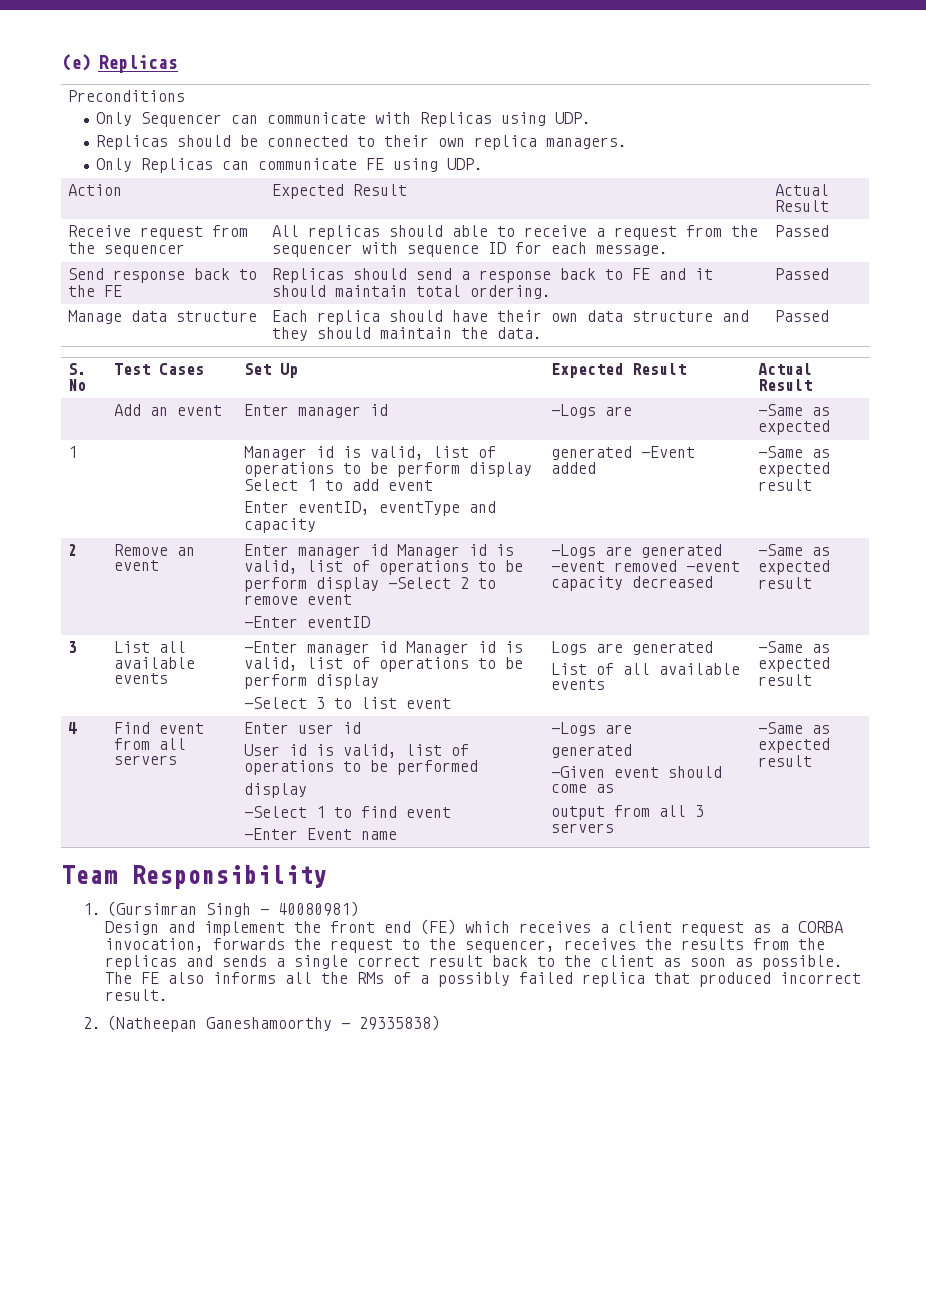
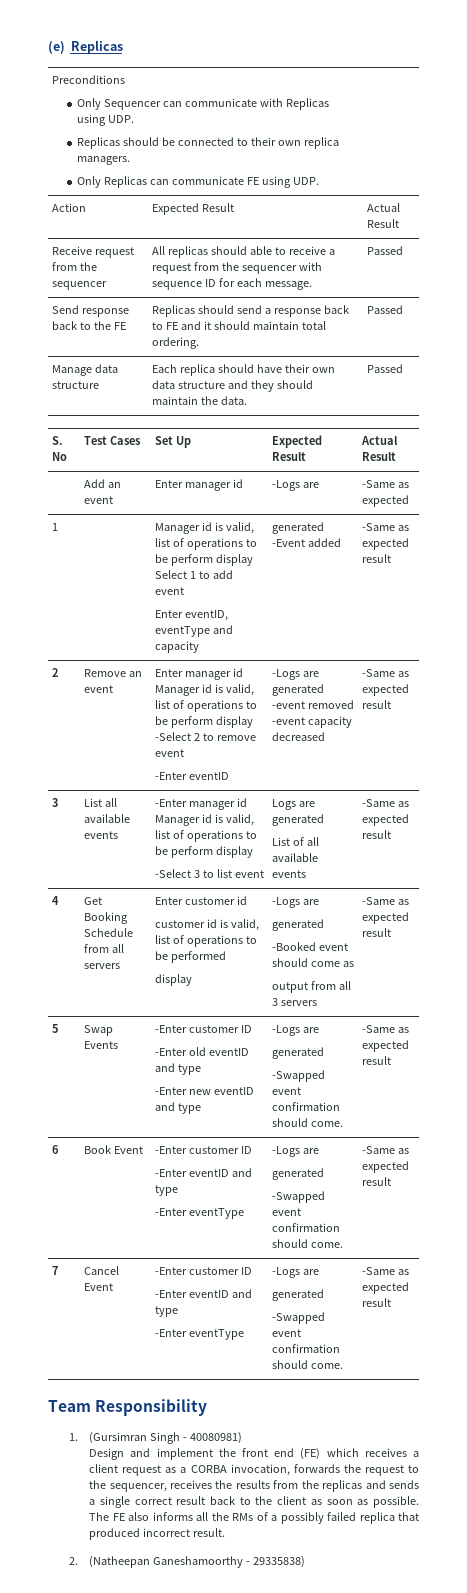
[114,722,205,734] Find event -> [84,897,103,905] [84,912,129,924] [84,928,134,937] Get Booking Schedule
[298,724,335,734] user -> [185,897,236,905] customer
[244,744,281,756] User -> [155,920,206,928] customer
[244,806,452,818] [244,828,398,840] [551,722,633,736] [551,744,633,758] [551,766,606,778] // -Select 1 to find event // -Enter Event name | -Logs are // generated // -Given -> [272,897,320,908] [272,919,325,931] [272,942,317,951] | -Logs are // generated // -Booked
(813, 761) none -> [52,1024,59,1033] [84,1025,114,1036] [84,1041,119,1049] [155,1025,253,1033] [155,1047,250,1056] [155,1063,202,1075] [155,1087,255,1095] [155,1102,202,1114] [272,1025,320,1036] [272,1047,325,1059] [272,1070,326,1082] [272,1087,302,1095] [272,1102,341,1111] [272,1118,344,1127] [362,1025,410,1033] [362,1040,410,1052] [362,1056,392,1065] [52,1145,60,1154] [84,1145,144,1154] [155,1146,253,1154] [155,1168,253,1177] [155,1185,179,1196] [155,1208,245,1219] [272,1146,320,1157] [272,1168,325,1180] [272,1191,326,1203] [272,1208,302,1216] [272,1223,341,1232] [272,1239,344,1248] [362,1146,410,1154] [362,1161,410,1173] [362,1177,392,1186] [52,1266,59,1275] [84,1266,120,1275] [84,1283,114,1291] [155,1267,253,1275] [155,1289,253,1298] [155,1306,179,1317] [155,1329,245,1340] [272,1267,320,1278] [272,1289,325,1301] [272,1312,326,1324] [272,1329,302,1337] [272,1344,341,1353] [272,1360,344,1369] [362,1267,410,1275] [362,1282,410,1294] [362,1298,392,1307] // 5 | Swap Events | -Enter customer ID // -Enter old eventID and type // -Enter new eventID and type | -Logs are // generated // -Swapped event confirmation should come. | -Same as expected result // 6 | Book Event | -Enter customer ID // -Enter eventID and type // -Enter eventType | -Logs are // generated // -Swapped event confirmation should come. | -Same as expected result // 7 | Cancel Event | -Enter customer ID // -Enter eventID and type // -Enter eventType | -Logs are // generated // -Swapped event confirmation should come. | -Same as expected result

